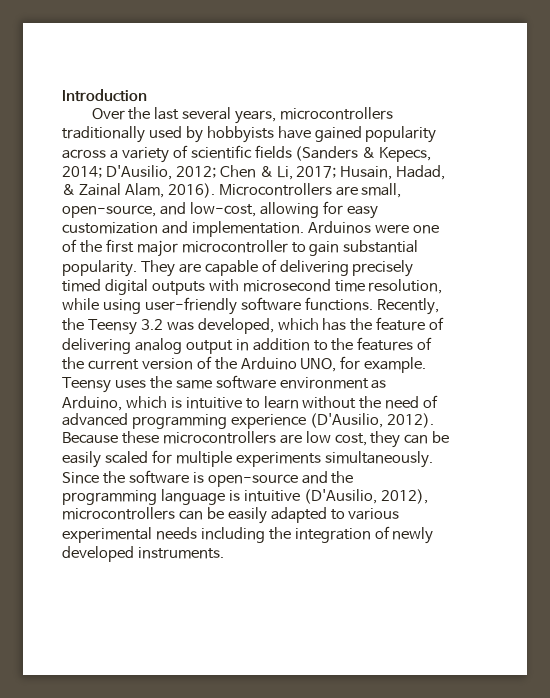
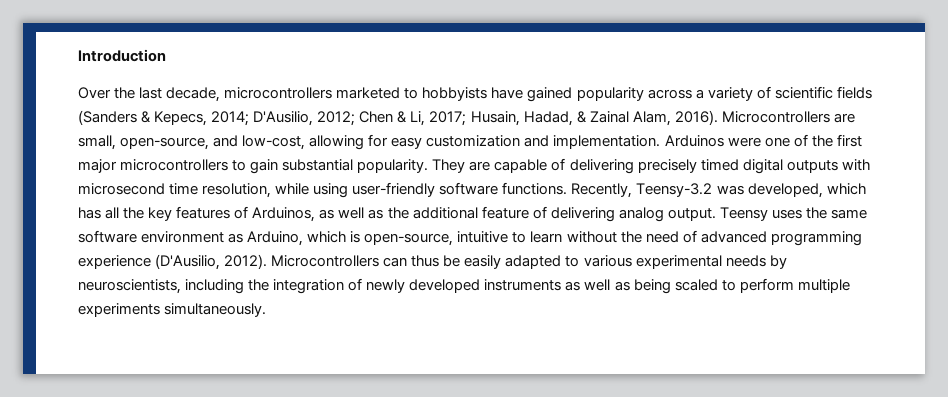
[182,107,394,124] [62,126,203,143] several years, microcontrollers traditionally used by -> [166,87,419,102] decade, microcontrollers marketed to
[181,240,288,253] microcontroller -> [120,159,229,171] microcontrollers
[62,318,163,335] the Teensy 3.2 -> [636,183,713,197] Teensy-3.2
[350,317,445,331] [62,337,433,354] [62,356,427,373] the feature of delivering analog output in addition to the features of the current version of the Arduino UNO, for example. -> [105,206,716,222] all the key features of Arduinos, as well as the additional feature of delivering analog output.
(182, 402) none -> [364,233,454,246] open-source,
[62,431,450,448] [62,450,433,468] [62,470,354,487] [62,489,428,505] [62,507,203,520] Because these microcontrollers are low cost, they can be easily scaled for multiple experiments simultaneously. Since the software is open-source and the programming language is intuitive (D'Ausilio, 2012), microcontrollers can -> [271,255,440,267] Microcontrollers can thus
(197, 533) none -> [769,255,787,269] [78,279,181,294] by neuroscientists,
[137,547,224,559] instruments. -> [484,278,850,294] [78,303,267,317] instruments as well as being scaled to perform multiple experiments simultaneously.

